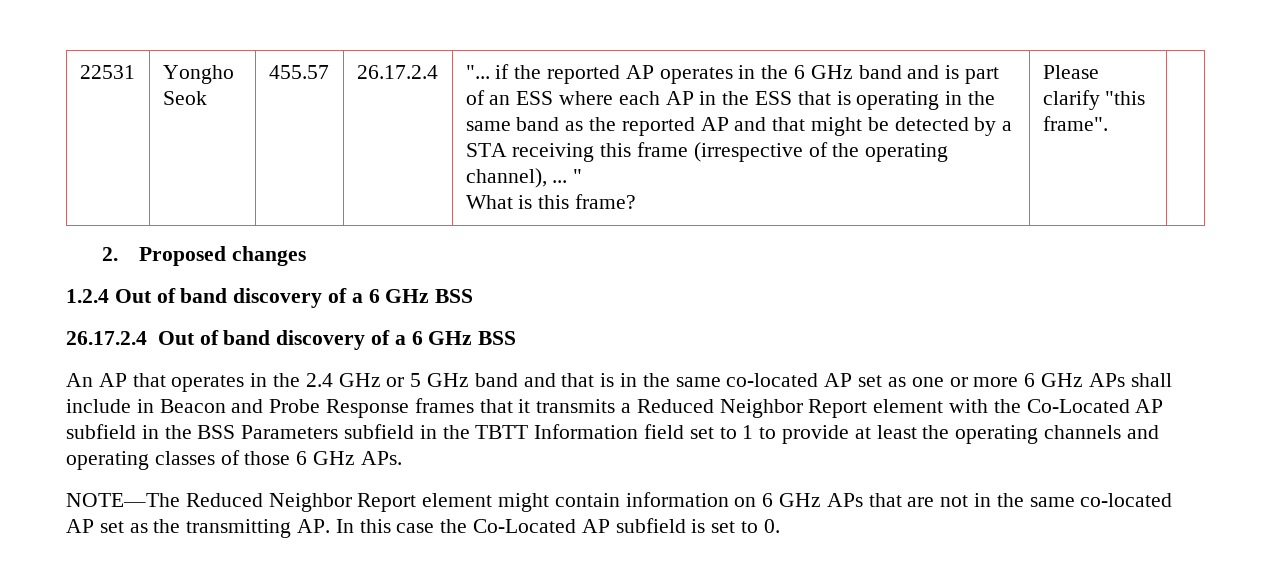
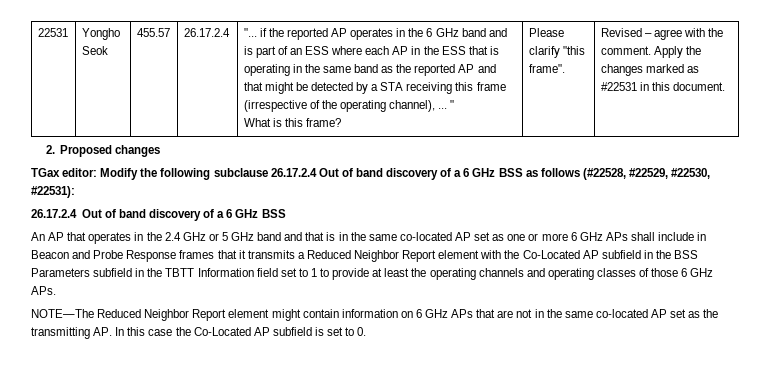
[102,246,306,266] [66,288,474,308] // 2. Proposed changes // 1.2.4 Out of band discovery of a 6 GHz BSS -> [600,28,724,40] [600,46,701,58] [600,64,699,76] [600,82,725,91] [45,145,161,157] [31,168,711,180] [31,186,75,198] Revised – agree with the comment. Apply the changes marked as #22531 in this document. // 2. Proposed changes // TGax editor: Modify the following subclause 26.17.2.4 Out of band discovery of a 6 GHz BSS as follows (#22528, #22529, #22530, #22531):

